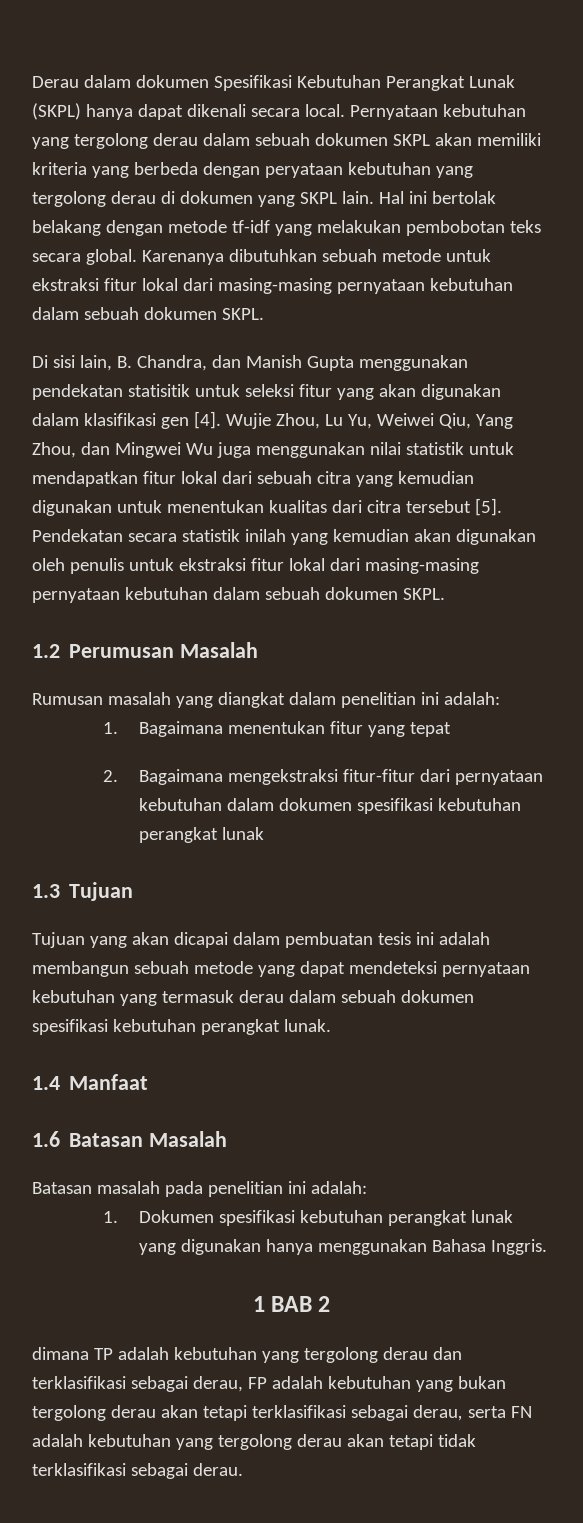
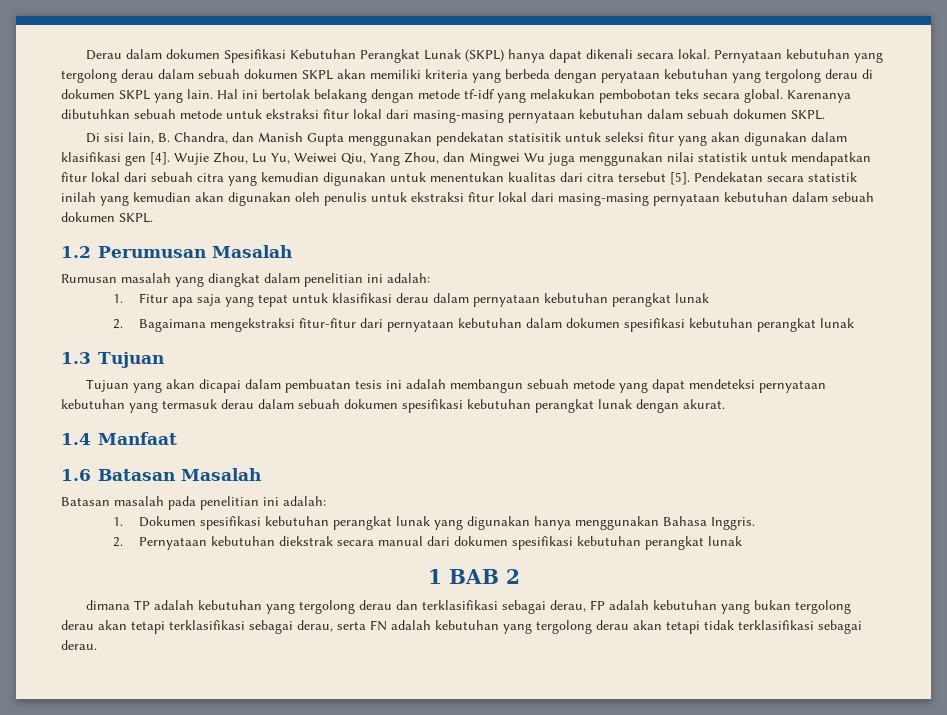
[304,104,345,117] local. -> [677,49,710,59] lokal.
[257,192,337,207] yang SKPL -> [119,90,183,103] SKPL yang
[138,721,363,737] Bagaimana menentukan fitur -> [138,293,221,307] Fitur apa saja
(451, 729) none -> [291,293,709,307] untuk klasifikasi derau dalam pernyataan kebutuhan perangkat lunak
[283,1019,331,1032] lunak. -> [598,399,725,413] lunak dengan akurat.
(547, 1247) none -> [112,536,742,550] // 2. Pernyataan kebutuhan diekstrak secara manual dari dokumen spesifikasi kebutuhan perangkat lunak

